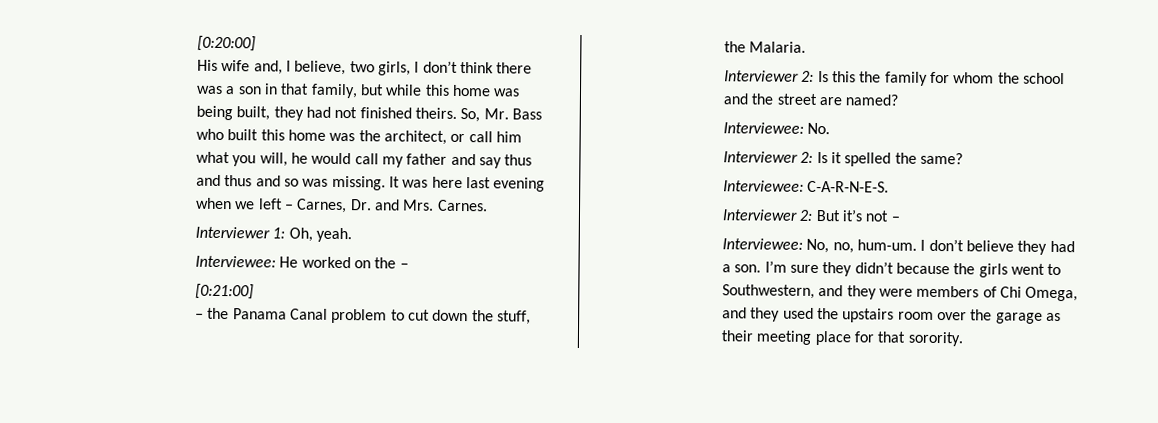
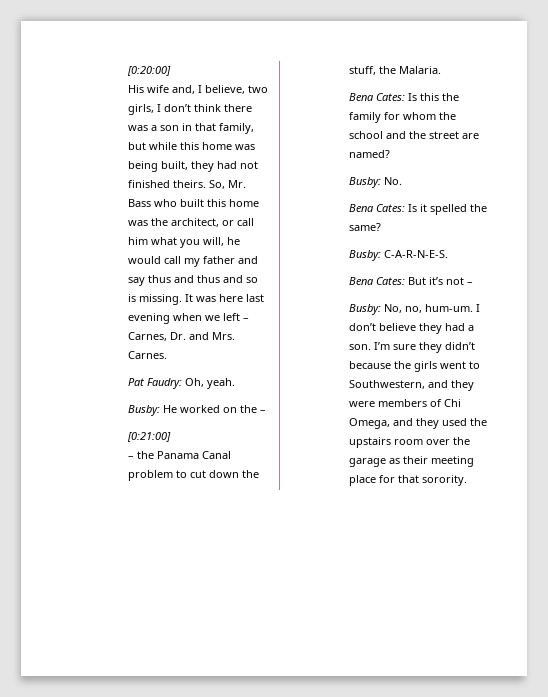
[302,178,329,187] was -> [128,294,136,302] is
[195,226,286,239] Interviewer 1: -> [128,378,182,389] Pat Faudry:
[195,255,277,268] Interviewee: -> [128,405,160,416] Busby:
[724,70,815,82] Interviewer 2: -> [349,93,405,101] Bena Cates:
[723,122,805,134] Interviewee: -> [349,177,381,188] Busby:
[723,151,814,163] Interviewer 2: -> [349,204,405,212] Bena Cates:
[723,180,805,192] Interviewee: -> [349,250,381,261] Busby:
[722,209,814,221] Interviewer 2: -> [349,277,405,285] Bena Cates:
[722,238,804,250] Interviewee: -> [349,304,381,315] Busby:

